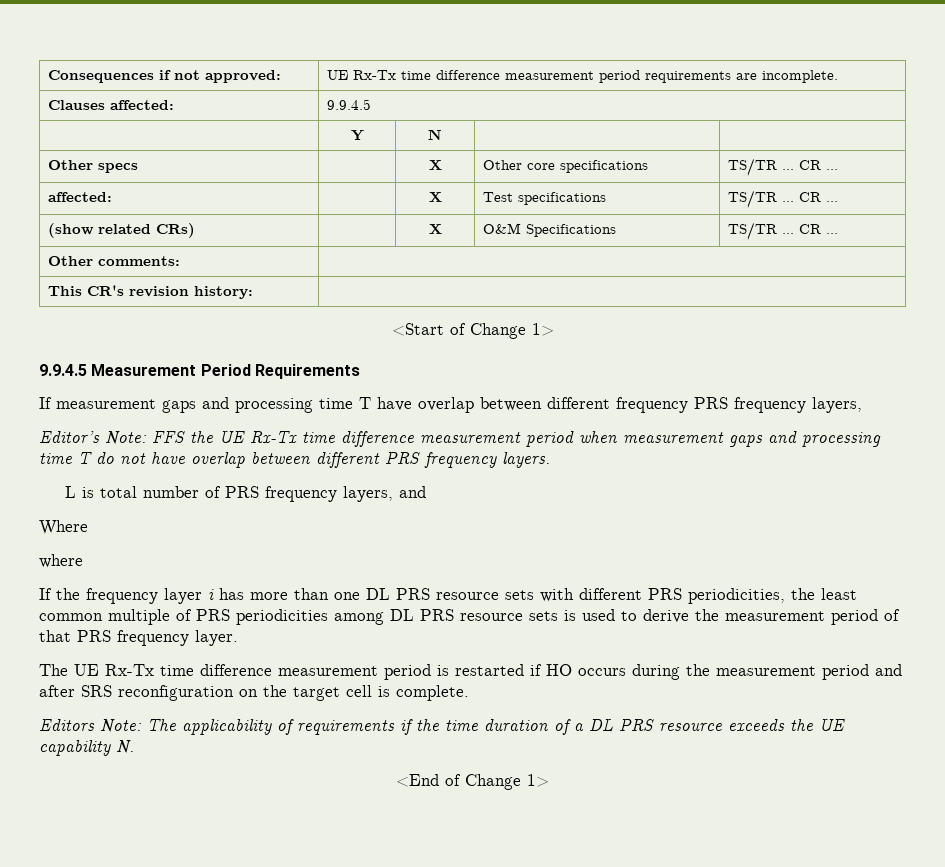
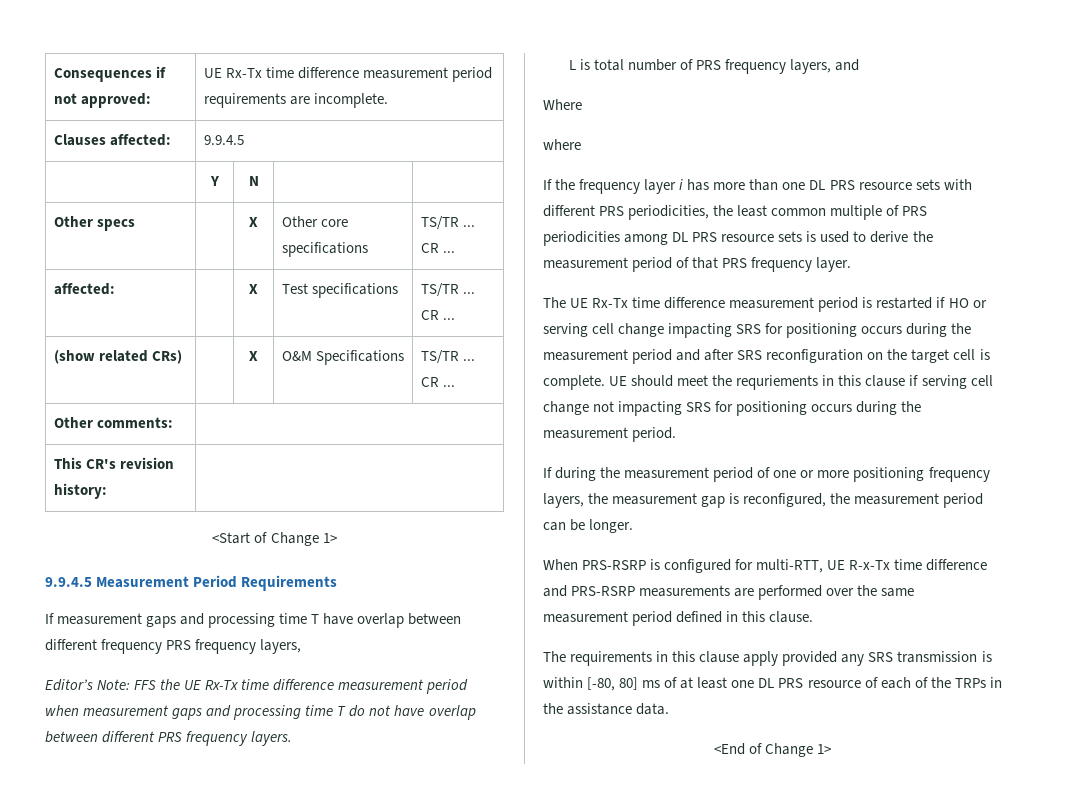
(572, 670) none -> [972,300,987,308] [543,323,858,338] or serving cell change impacting SRS for positioning
[39,719,845,735] [39,740,134,756] // Editors Note: The applicability of requirements if the time duration of a DL PRS resource exceeds the UE capability N. -> [609,375,993,390] [543,401,922,416] [543,427,677,442] [543,467,990,482] [543,493,984,508] [543,519,634,533] [543,559,988,573] [543,585,915,600] [543,611,814,626] [543,651,992,666] [543,677,1002,691] [543,703,670,715] UE should meet the requriements in this clause if serving cell change not impacting SRS for positioning occurs during the measurement period. // If during the measurement period of one or more positioning frequency layers, the measurement gap is reconfigured, the measurement period can be longer. // When PRS-RSRP is configured for multi-RTT, UE R-x-Tx time difference and PRS-RSRP measurements are performed over the same measurement period defined in this clause. // The requirements in this clause apply provided any SRS transmission is within [-80, 80] ms of at least one DL PRS resource of each of the TRPs in the assistance data.

